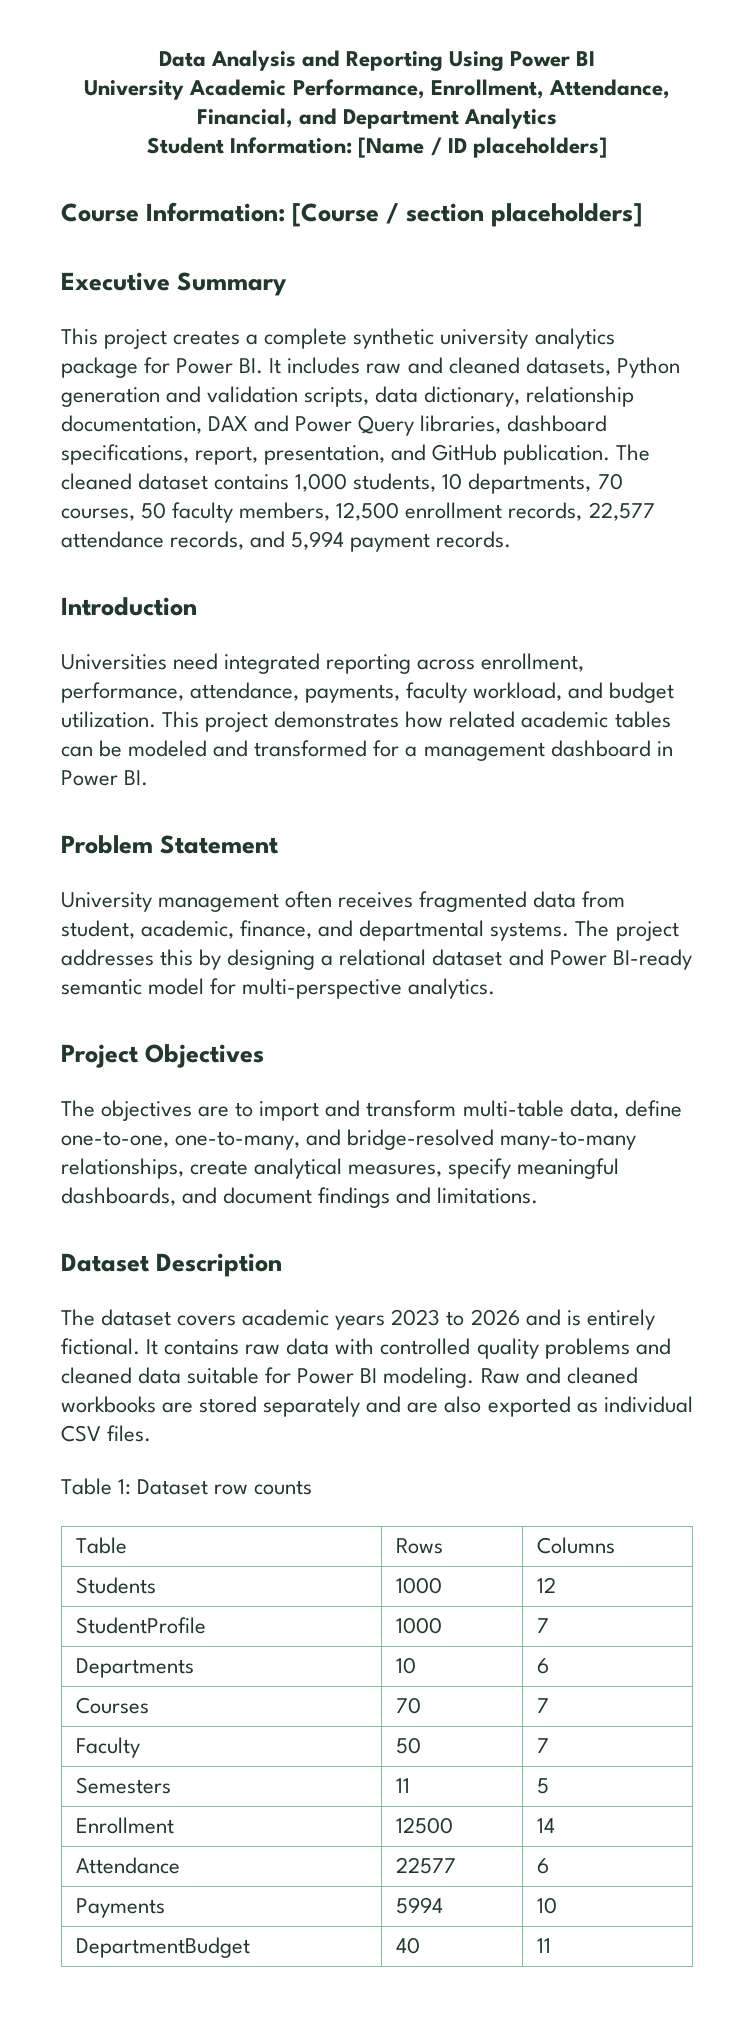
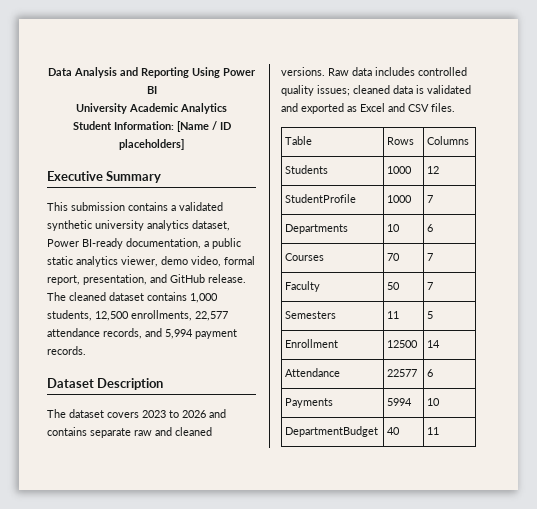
[292,79,670,99] [196,108,460,129] Performance, Enrollment, Attendance, Financial, and Department -> (179, 107) none
[61,202,643,227] [61,272,288,296] [61,328,615,349] [61,357,680,378] [61,386,635,407] [61,415,608,436] [61,444,189,465] Course Information: [Course / section placeholders] // Executive Summary // This project creates a complete synthetic university analytics package for Power BI. It includes raw and cleaned datasets, Python generation and validation scripts, data dictionary, relationship documentation, DAX and Power Query libraries, dashboard specifications, -> [47,171,162,183] [47,202,223,211] [47,220,230,231] [47,238,241,249] [47,256,255,267] Executive Summary // This submission contains a validated synthetic university analytics dataset, Power BI-ready documentation, a public static analytics viewer, demo video, formal
[503,444,611,465] publication. -> [208,274,246,283] release.
[442,473,623,494] [61,502,583,523] 10 departments, 70 courses, 50 faculty members, 12,500 enrollment records, -> [95,310,192,321] 12,500 enrollments,
[61,597,197,616] [61,653,585,674] [61,682,675,703] [61,711,671,732] [61,740,673,761] [61,770,149,786] [61,835,280,854] [61,891,626,912] [61,920,679,941] [61,949,692,970] [61,978,496,999] [61,1044,265,1068] [61,1100,682,1121] [61,1129,637,1150] [61,1158,620,1179] [61,1187,539,1208] // Introduction // Universities need integrated reporting across enrollment, performance, attendance, payments, faculty workload, and budget utilization. This project demonstrates how related academic tables can be modeled and transformed for a management dashboard in Power BI. // Problem Statement // University management often receives fragmented data from student, academic, finance, and departmental systems. The project addresses this by designing a relational dataset and Power BI-ready semantic model for multi-perspective analytics. // Project Objectives // The objectives are to import and transform multi-table data, define one-to-one, one-to-many, and bridge-resolved many-to-many relationships, create analytical measures, specify meaningful dashboards, and document findings and limitations. -> (86, 350) none
[242,1309,386,1330] academic years -> (139, 415) none
[566,1309,655,1330] [61,1338,671,1359] [61,1367,638,1388] [61,1396,693,1417] [61,1425,152,1442] [61,1478,313,1495] is entirely fictional. It contains raw data with controlled quality problems and cleaned data suitable for Power BI modeling. Raw and cleaned workbooks are stored separately and are also exported as individual CSV files. // Table 1: Dataset row counts -> [47,427,212,438] [281,67,467,76] [281,85,471,96] [281,103,455,114] contains separate raw and cleaned versions. Raw data includes controlled quality issues; cleaned data is validated and exported as Excel and CSV files.

